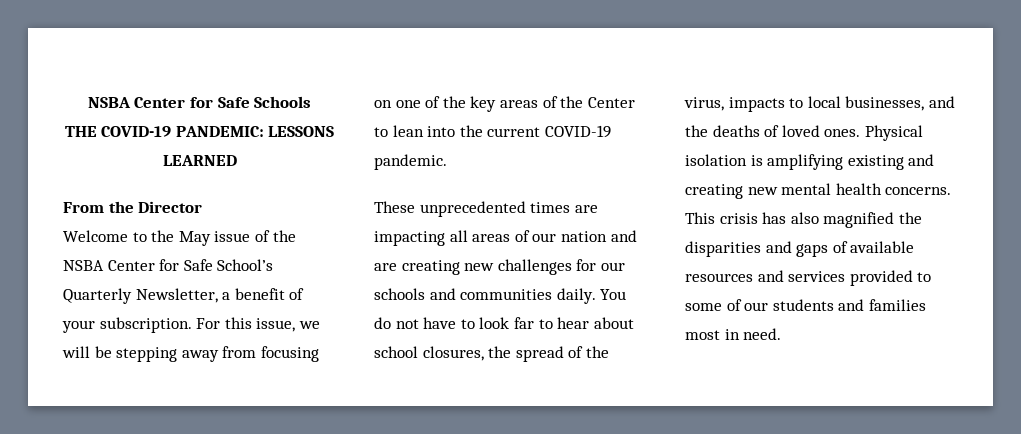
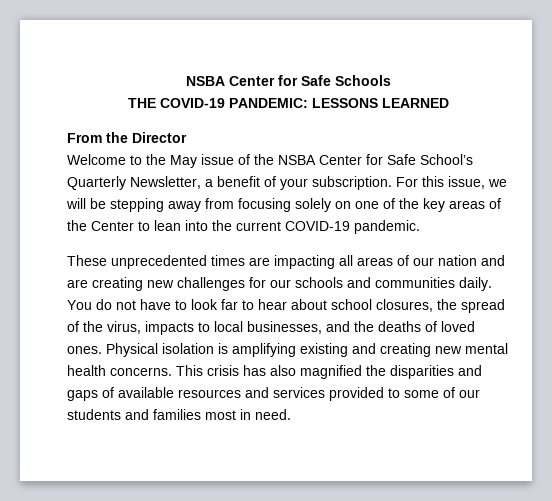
(319, 354) none -> [295,198,331,212] solely

